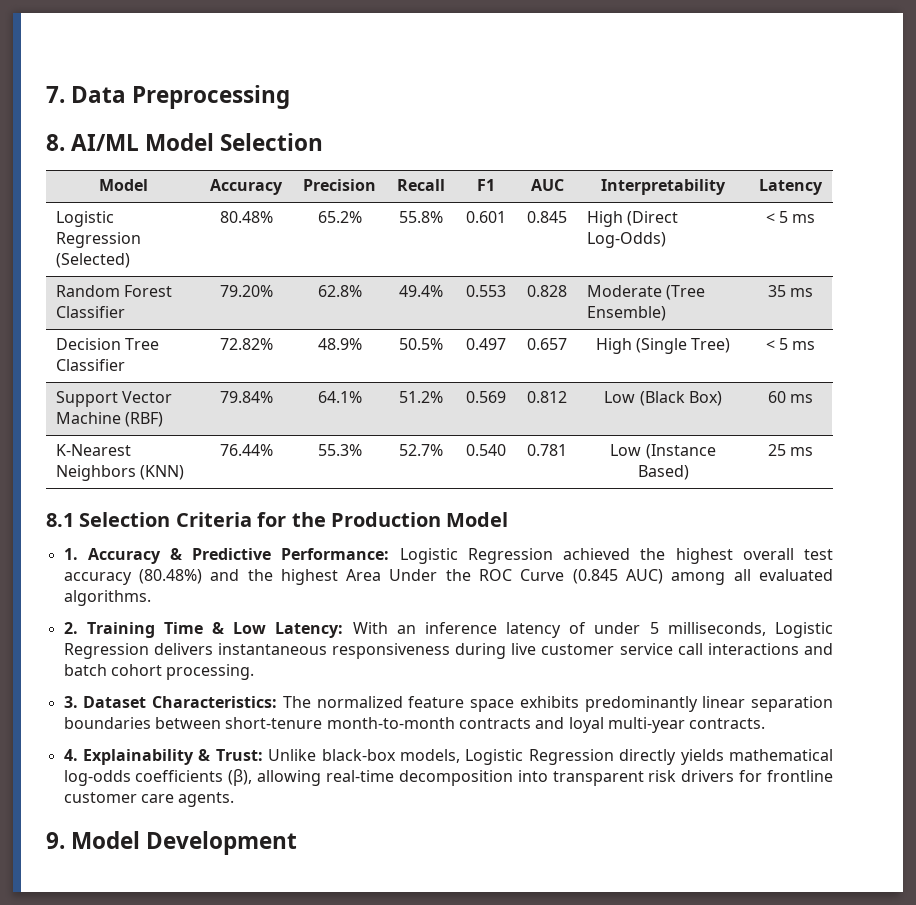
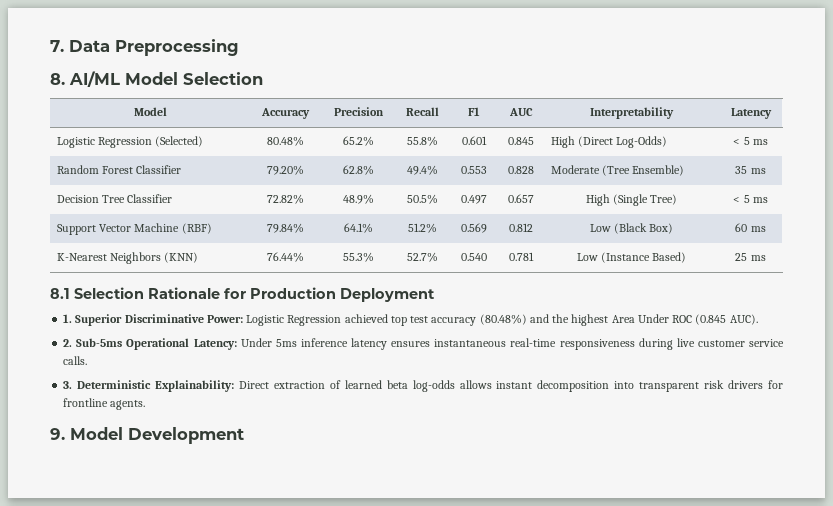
[175,512,509,527] [63,548,794,564] Criteria for the Production Model // 1. Accuracy & Predictive Performance: Logistic Regression achieved the highest overall -> [148,287,435,302] [63,314,407,326] Rationale for Production Deployment // 1. Superior Discriminative Power: Logistic Regression achieved top
[445,569,833,585] [63,590,151,606] [63,622,833,638] [63,643,327,659] the ROC Curve (0.845 AUC) among all evaluated algorithms. // 2. Training Time & Low Latency: With an inference latency of under 5 milliseconds, Logistic Regression delivers instantaneous -> [672,314,758,325] [63,338,557,350] ROC (0.845 AUC). // 2. Sub-5ms Operational Latency: Under 5ms inference latency ensures instantaneous real-time
[677,643,833,655] [63,664,255,680] [63,696,834,712] [63,717,766,733] [63,749,833,765] [63,769,395,786] call interactions and batch cohort processing. // 3. Dataset Characteristics: The normalized feature space exhibits predominantly linear separation boundaries between short-tenure month-to-month contracts and loyal multi-year contracts. // 4. Explainability & Trust: Unlike black-box models, Logistic Regression directly yields mathematical log-odds coefficients (β), allowing real-time -> [63,356,88,365] [63,380,533,392] calls. // 3. Deterministic Explainability: Direct extraction of learned beta log-odds allows instant
[63,792,174,803] customer care -> (109, 402) none

